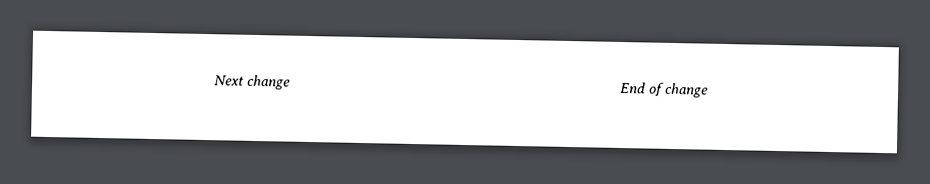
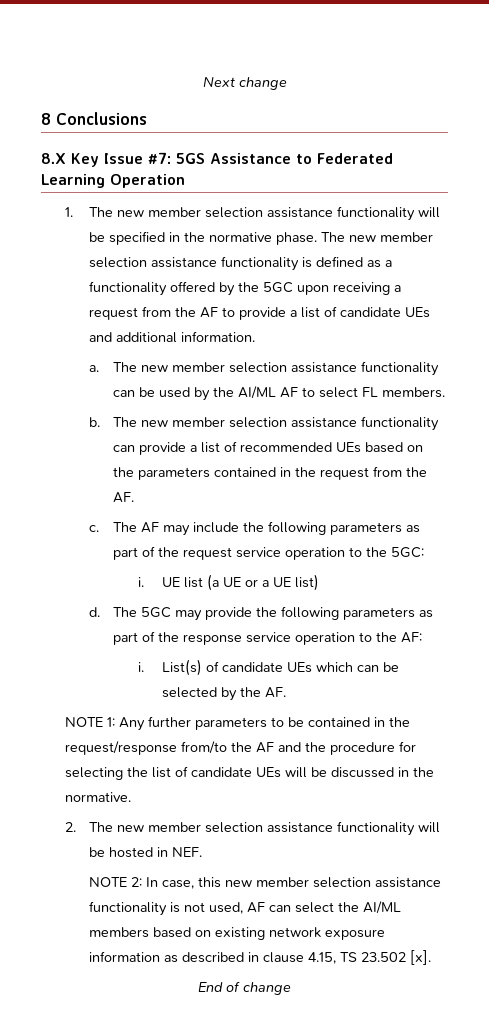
(291, 82) none -> [41,112,147,125] [41,152,393,167] [41,174,185,188] [65,206,441,221] [89,231,434,245] [89,256,393,271] [89,281,402,296] [89,306,431,320] [89,331,256,343] [89,361,440,376] [113,386,446,401] [89,416,440,431] [113,441,424,455] [113,466,428,480] [113,492,135,503] [89,521,421,536] [113,546,425,560] [137,574,319,591] [89,606,434,621] [113,631,423,645] [137,659,399,676] [161,687,286,701] [65,716,411,731] [65,741,417,755] [65,766,435,780] [65,792,132,802] [65,821,441,836] [89,847,203,858] [89,877,442,889] [89,901,402,916] [89,927,386,940] [89,950,432,965] // 8 Conclusions // 8.X Key Issue #7: 5GS Assistance to Federated Learning Operation // 1. The new member selection assistance functionality will be specified in the normative phase. The new member selection assistance functionality is defined as a functionality offered by the 5GC upon receiving a request from the AF to provide a list of candidate UEs and additional information. // a. The new member selection assistance functionality can be used by the AI/ML AF to select FL members. // b. The new member selection assistance functionality can provide a list of recommended UEs based on the parameters contained in the request from the AF. // c. The AF may include the following parameters as part of the request service operation to the 5GC: // i. UE list (a UE or a UE list) // d. The 5GC may provide the following parameters as part of the response service operation to the AF: // i. List(s) of candidate UEs which can be selected by the AF. // NOTE 1: Any further parameters to be contained in the request/response from/to the AF and the procedure for selecting the list of candidate UEs will be discussed in the normative. // 2. The new member selection assistance functionality will be hosted in NEF. // NOTE 2: In case, this new member selection assistance functionality is not used, AF can select the AI/ML members based on existing network exposure information as described in clause 4.15, TS 23.502 [x].

